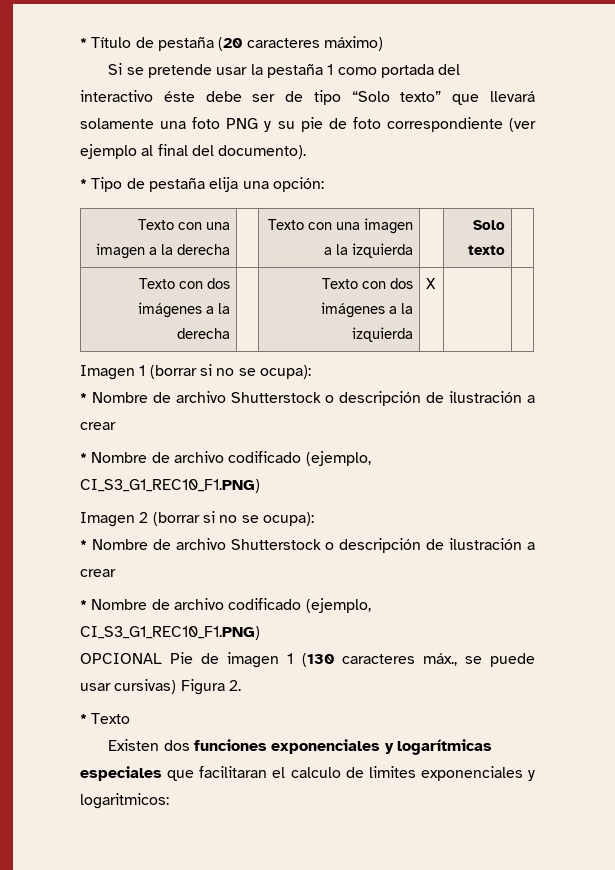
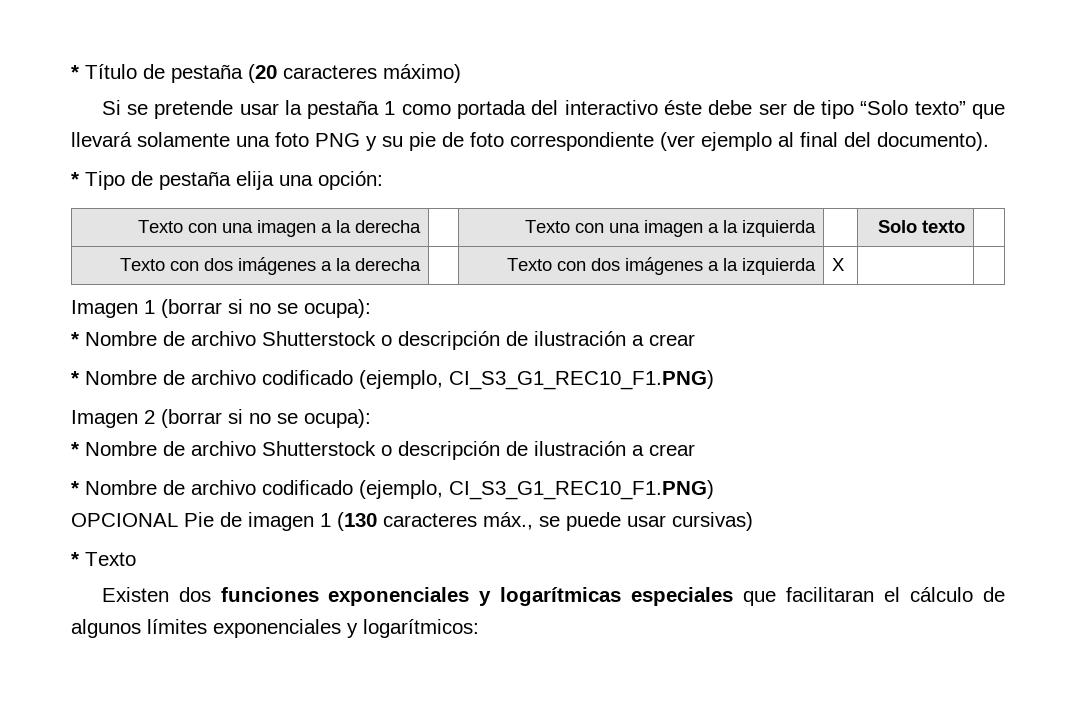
[180,679,241,695] Figura 2. -> (753, 521) none
[290,766,535,781] [80,793,169,809] calculo de limites exponenciales y logaritmicos: -> [910,587,1006,602] [71,619,479,638] cálculo de algunos límites exponenciales y logarítmicos:

